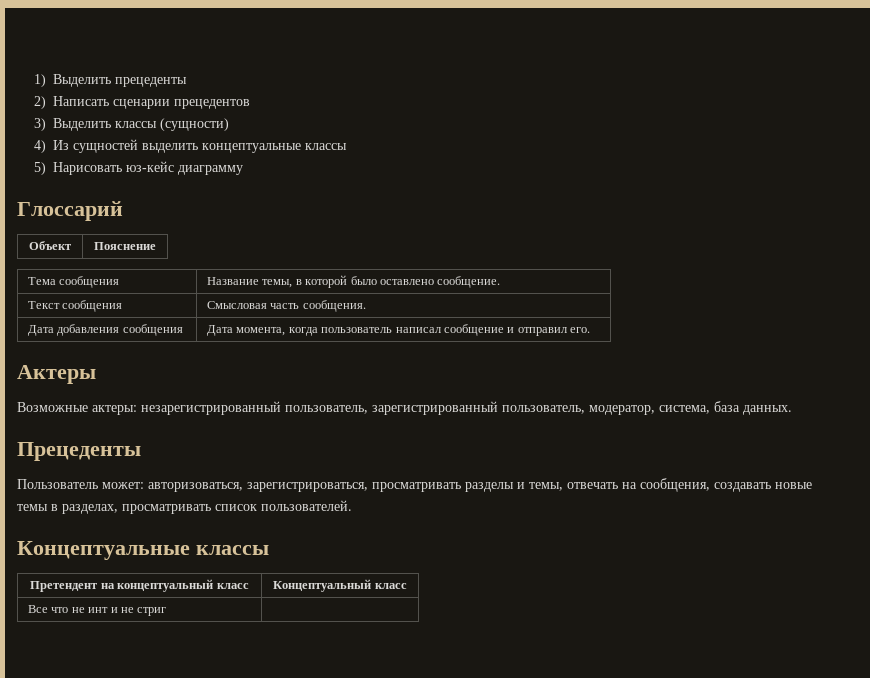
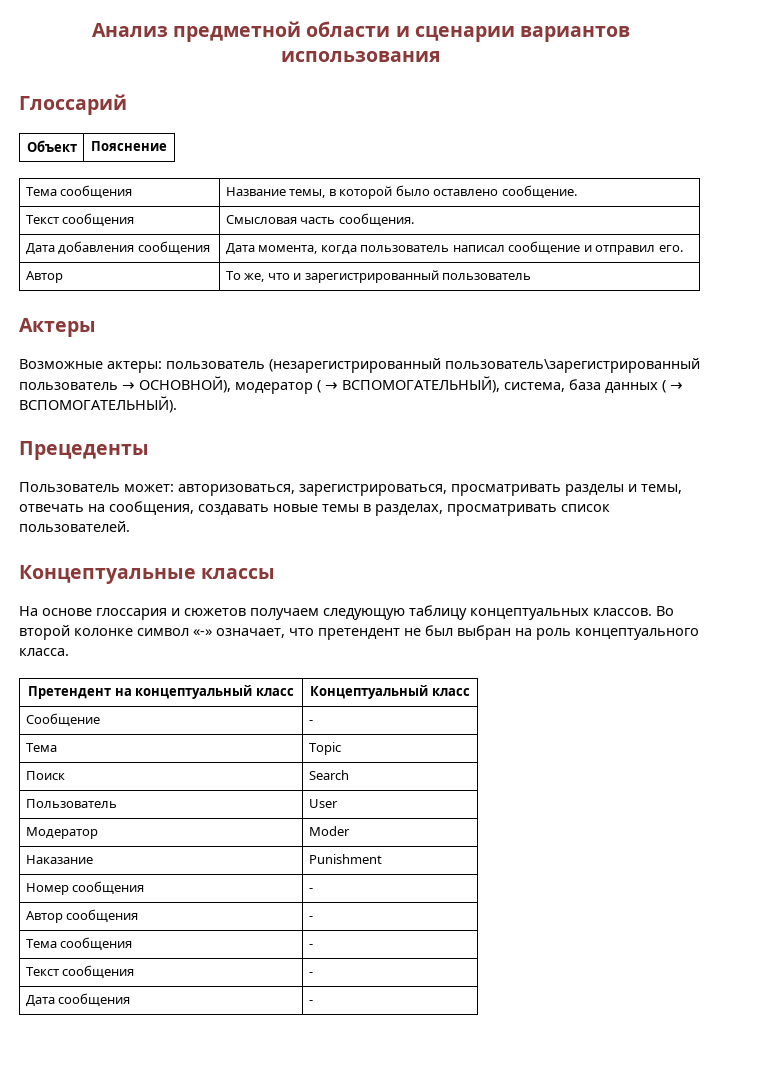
[33,74,187,87] [33,96,250,109] [33,118,229,131] [33,139,347,153] [33,161,243,175] 1) Выделить прецеденты // 2) Написать сценарии прецедентов // 3) Выделить классы (сущности) // 4) Из сущностей выделить концептуальные классы // 5) Нарисовать юз-кейс диаграмму -> [91,21,631,42] [281,51,441,62] Анализ предметной области и сценарии вариантов использования
[17,365,96,384] [17,401,792,415] // Актеры // Возможные актеры: незарегистрированный пользователь, зарегистрированный пользователь, модератор, система, база данных. -> [25,271,63,283] [225,270,532,283] [19,318,96,337] [19,358,700,373] [19,376,683,394] [19,396,177,413] // Автор | То же, что и зарегистрированный пользователь // Актеры // Возможные актеры: пользователь (незарегистрированный пользователь\зарегистрированный пользователь → ОСНОВНОЙ), модератор ( → ВСПОМОГАТЕЛЬНЫЙ), система, база данных ( → ВСПОМОГАТЕЛЬНЫЙ).
(269, 550) none -> [19,605,674,620] [19,625,699,640] [19,648,69,656] // На основе глоссария и сюжетов получаем следующую таблицу концептуальных классов. Во второй колонке символ «-» означает, что претендент не был выбран на роль концептуального класса.
[28,605,167,616] Все что не инт и не стриг | -> [25,713,100,727] [308,720,313,724] [25,743,57,752] [308,742,341,755] [25,771,65,780] [308,770,349,780] [25,799,117,808] [308,799,338,808] [25,827,98,839] [308,826,350,836] [25,855,93,864] [308,854,382,864] [25,881,145,895] [308,888,313,892] [25,909,139,923] [308,916,313,920] [25,937,133,951] [308,944,313,948] [25,965,135,979] [308,972,313,976] [25,993,131,1007] [308,1000,313,1004] Сообщение | - // Тема | Topic // Поиск | Search // Пользователь | User // Модератор | Moder // Наказание | Punishment // Номер сообщения | - // Автор сообщения | - // Тема сообщения | - // Текст сообщения | - // Дата сообщения | -

